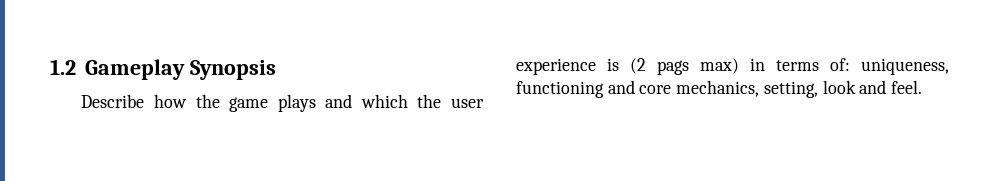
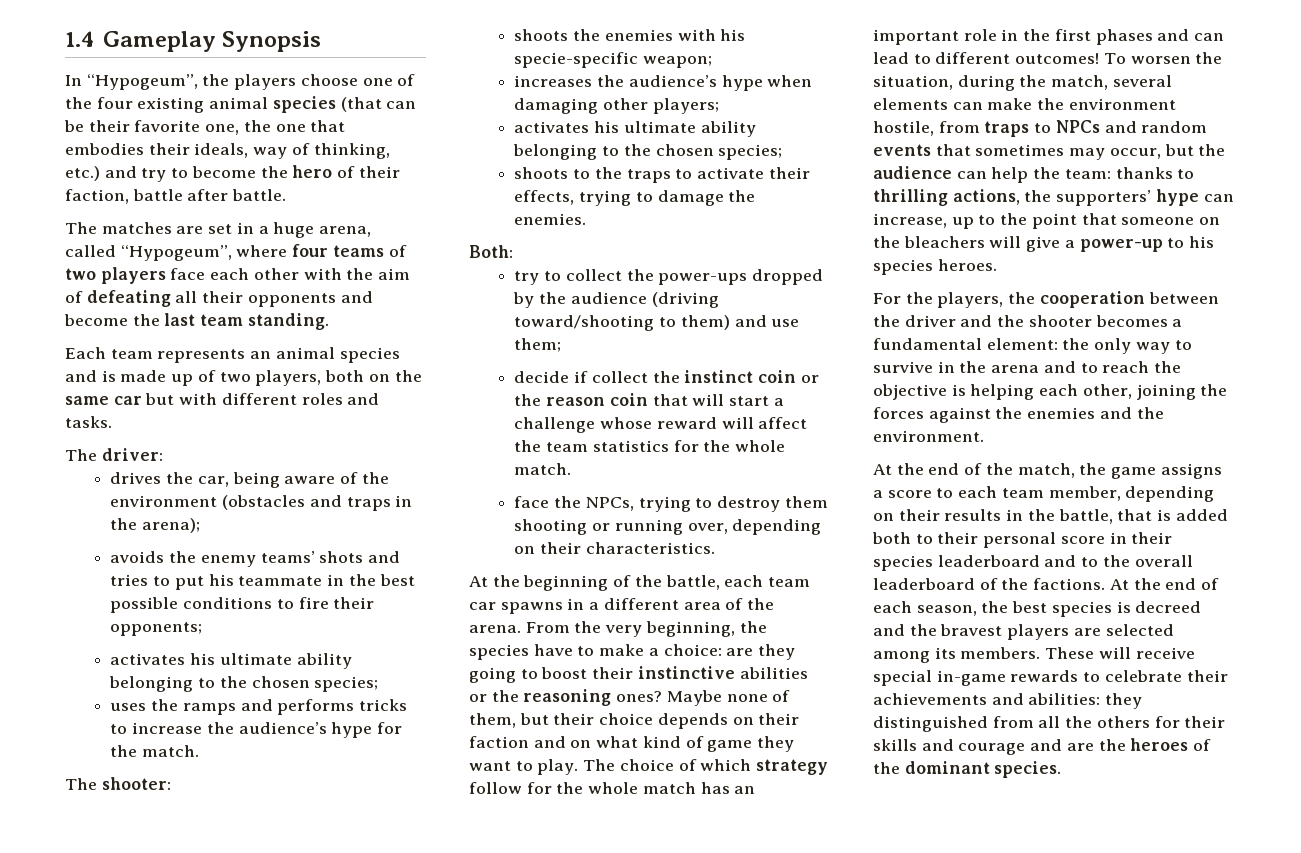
[50,59,76,75] 1.2 -> [65,31,94,47] 1.4
[81,94,484,112] [516,58,949,75] [516,80,923,98] Describe how the game plays and which the user experience is (2 pags max) in terms of: uniqueness, functioning and core mechanics, setting, look and feel. -> [65,74,416,90] [65,96,417,113] [64,120,346,135] [65,143,390,159] [65,165,400,182] [65,189,287,204] [65,222,372,238] [65,244,407,261] [65,267,411,284] [65,290,373,307] [64,313,329,330] [65,347,400,363] [65,370,422,386] [65,393,380,405] [65,416,112,428] [65,448,163,461] [110,472,389,488] [110,495,413,511] [110,518,201,533] [110,551,401,567] [110,574,415,590] [110,597,375,613] [110,622,203,636] [110,653,352,669] [109,676,379,692] [110,699,408,715] [110,722,403,738] [110,745,200,757] [65,777,171,790] [514,29,746,41] [514,52,713,68] [514,75,813,91] [514,98,719,114] [514,121,756,137] [513,144,783,160] [514,167,810,183] [514,190,756,206] [514,213,587,225] [469,245,513,258] [514,269,824,285] [513,292,719,308] [514,315,800,331] [514,338,562,352] [514,370,819,383] [514,393,784,406] [514,417,808,433] [514,440,786,452] [514,463,572,475] [514,496,828,512] [514,519,822,535] [514,542,715,554] [469,575,811,591] [469,598,775,614] [469,621,767,637] [469,644,796,660] [469,666,808,683] [469,689,791,706] [469,713,800,729] [469,736,795,752] [469,759,829,775] [469,782,756,794] [873,29,1225,45] [873,52,1223,64] [873,75,1172,91] [873,98,1176,110] [873,120,1208,137] [873,144,1226,160] [873,166,1195,183] [873,189,1234,206] [873,213,1221,229] [873,236,1215,252] [873,259,997,275] [873,291,1219,308] [873,315,1183,327] [873,338,1192,354] [873,361,1182,373] [873,384,1228,400] [873,407,1164,423] [873,430,984,442] [873,463,1222,479] [873,486,1215,502] [873,509,1228,524] [872,532,1173,548] [873,555,1193,571] [873,578,1220,590] [873,601,1202,617] [873,624,1174,640] [873,647,1195,663] [873,670,1228,686] [873,693,1143,709] [873,716,1226,732] [873,738,1212,755] [873,761,1062,778] In “Hypogeum”, the players choose one of the four existing animal species (that can be their favorite one, the one that embodies their ideals, way of thinking, etc.) and try to become the hero of their faction, battle after battle. // The matches are set in a huge arena, called “Hypogeum”, where four teams of two players face each other with the aim of defeating all their opponents and become the last team standing. // Each team represents an animal species and is made up of two players, both on the same car but with different roles and tasks. // The driver: // drives the car, being aware of the environment (obstacles and traps in the arena); // avoids the enemy teams’ shots and tries to put his teammate in the best possible conditions to fire their opponents; // activates his ultimate ability belonging to the chosen species; // uses the ramps and performs tricks to increase the audience’s hype for the match. // The shooter: // shoots the enemies with his specie-specific weapon; // increases the audience’s hype when damaging other players; // activates his ultimate ability belonging to the chosen species; // shoots to the traps to activate their effects, trying to damage the enemies. // Both: // try to collect the power-ups dropped by the audience (driving toward/shooting to them) and use them; // decide if collect the instinct coin or the reason coin that will start a challenge whose reward will affect the team statistics for the whole match. // face the NPCs, trying to destroy them shooting or running over, depending on their characteristics. // At the beginning of the battle, each team car spawns in a different area of the arena. From the very beginning, the species have to make a choice: are they going to boost their instinctive abilities or the reasoning ones? Maybe none of them, but their choice depends on their faction and on what kind of game they want to play. The choice of which strategy follow for the whole match has an important role in the first phases and can lead to different outcomes! To worsen the situation, during the match, several elements can make the environment hostile, from traps to NPCs and random events that sometimes may occur, but the audience can help the team: thanks to thrilling actions, the supporters’ hype can increase, up to the point that someone on the bleachers will give a power-up to his species heroes. // For the players, the cooperation between the driver and the shooter becomes a fundamental element: the only way to survive in the arena and to reach the objective is helping each other, joining the forces against the enemies and the environment. // At the end of the match, the game assigns a score to each team member, depending on their results in the battle, that is added both to their personal score in their species leaderboard and to the overall leaderboard of the factions. At the end of each season, the best species is decreed and the bravest players are selected among its members. These will receive special in-game rewards to celebrate their achievements and abilities: they distinguished from all the others for their skills and courage and are the heroes of the dominant species.

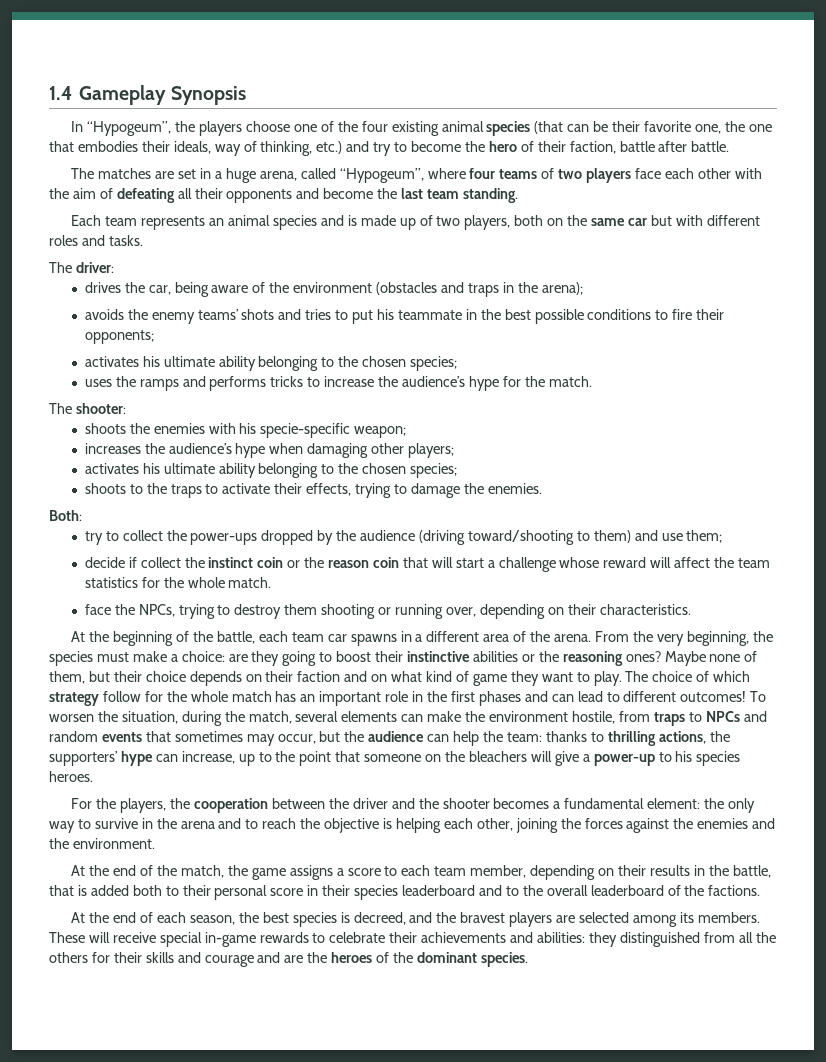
[533,644,595,656] have to -> [96,652,129,662] must
(1106, 584) none -> (761, 890) //
[1135,601,1202,613] decreed -> [353,912,406,925] decreed,

